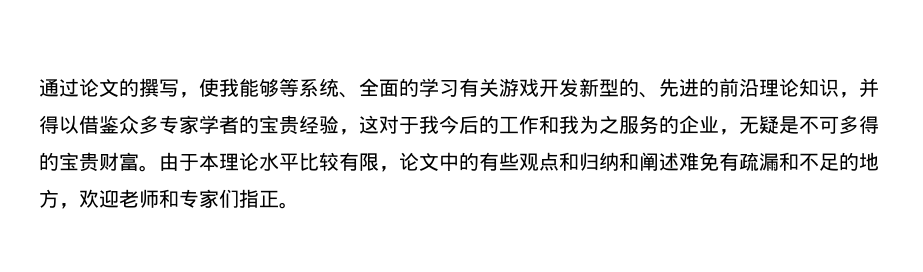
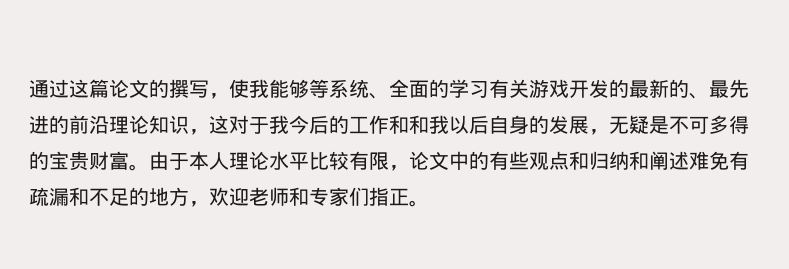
(79, 87) none -> [69,79,109,98] 这篇
[579,78,659,98] 新型的、 -> [609,79,729,99] 的最新的、最
[859,78,879,98] [39,115,359,135] 并得以借鉴众多专家学者的宝贵经验， -> (209, 132) none
[559,115,719,134] 我为之服务的企业 -> [409,115,589,134] 和我以后自身的发展
(219, 161) none -> [209,152,229,170] 人

